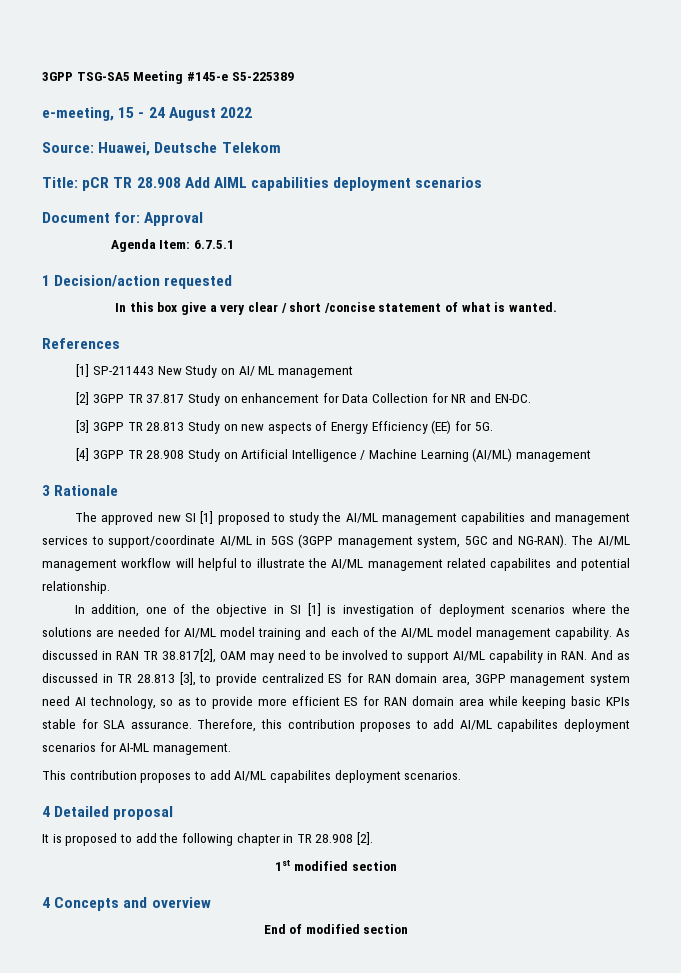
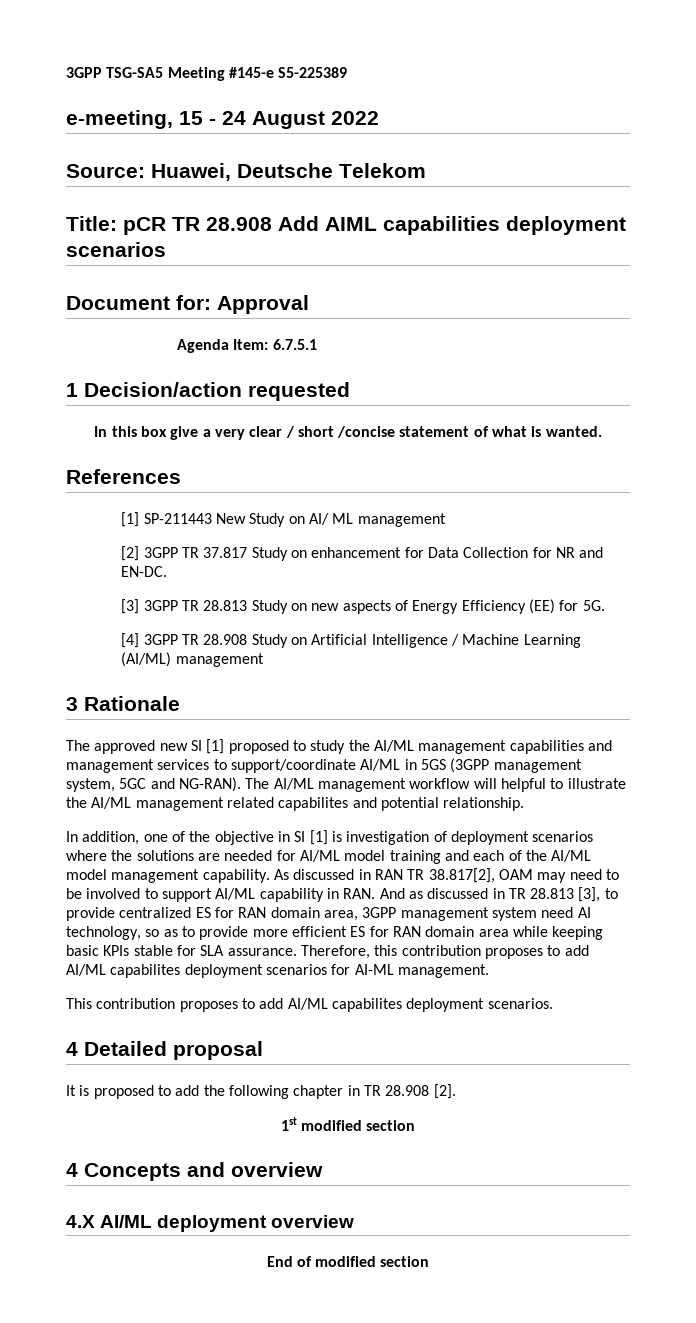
(211, 902) none -> [66,1215,355,1232] // 4.X AI/ML deployment overview

